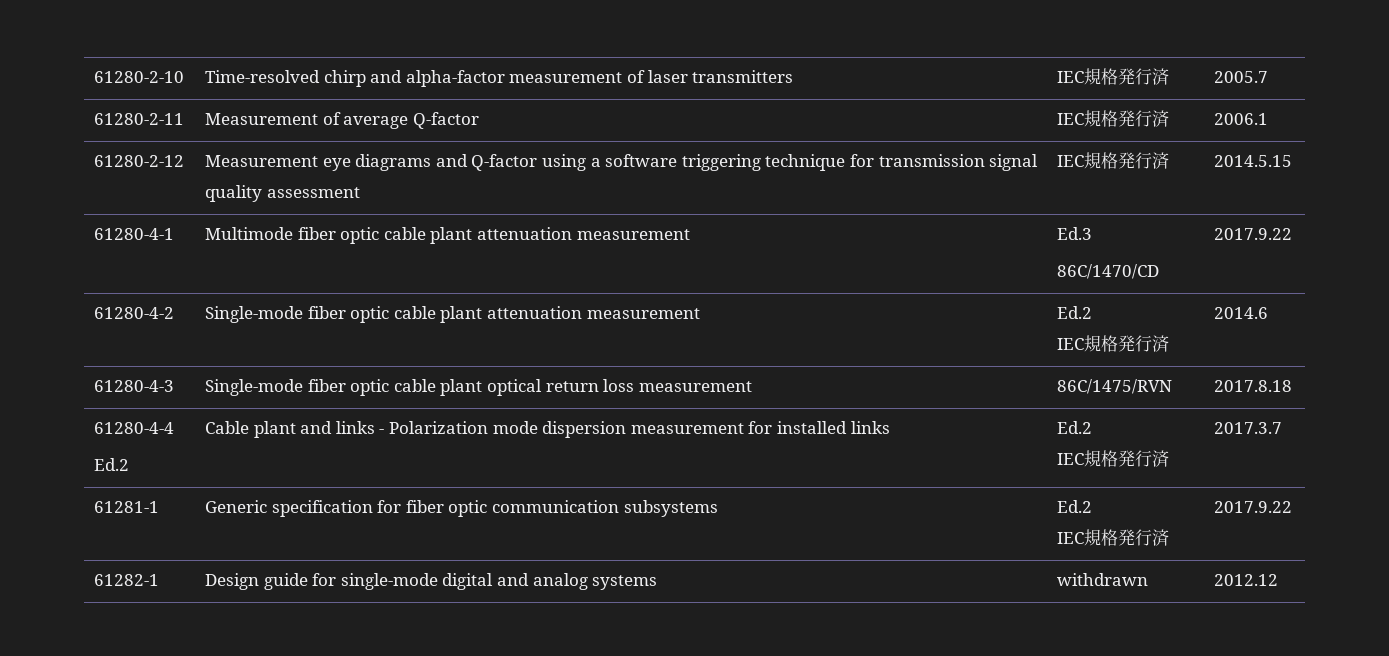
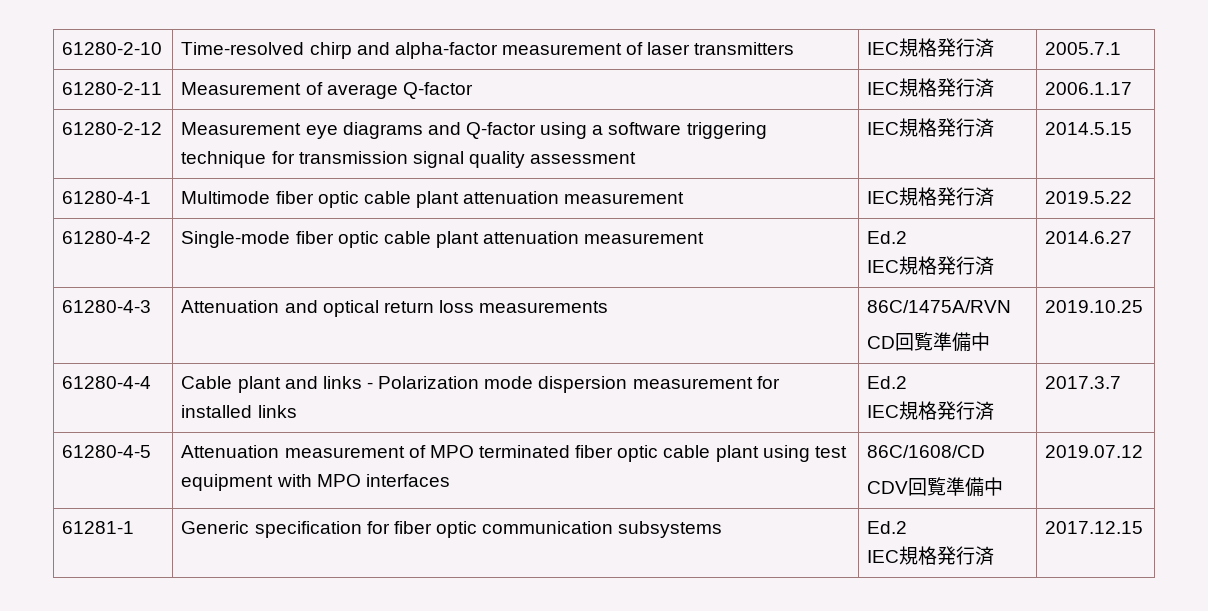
[1214,71,1269,83] 2005.7 -> [1045,42,1122,55] 2005.7.1
[1214,113,1269,125] 2006.1 -> [1045,82,1133,95] 2006.1.17
[1057,227,1093,240] [1057,264,1160,279] [1214,228,1293,240] Ed.3 // 86C/1470/CD | 2017.9.22 -> [867,187,995,206] [1045,191,1133,204] IEC規格発行済 | 2019.5.22
[1214,307,1269,319] 2014.6 -> [1045,231,1133,244] 2014.6.27
[205,379,752,396] [1057,379,1173,394] [1214,380,1293,392] Single-mode fiber optic cable plant optical return loss measurement | 86C/1475/RVN | 2017.8.18 -> [181,300,609,317] [867,300,1012,313] [867,332,991,352] [1045,300,1144,313] Attenuation and optical return loss measurements | 86C/1475A/RVN // CD回覧準備中 | 2019.10.25
[94,458,130,471] // Ed.2 -> (152, 382) none
(1283, 428) none -> [62,445,152,458] [181,445,847,462] [181,474,450,491] [867,445,986,458] [867,477,1004,497] [1045,445,1144,458] // 61280-4-5 | Attenuation measurement of MPO terminated fiber optic cable plant using test equipment with MPO interfaces | 86C/1608/CD // CDV回覧準備中 | 2019.07.12
[1214,501,1293,513] [94,574,160,586] [205,573,658,590] [1057,573,1149,586] [1214,574,1279,586] 2017.9.22 // 61282-1 | Design guide for single-mode digital and analog systems | withdrawn | 2012.12 -> [1045,521,1144,534] 2017.12.15

